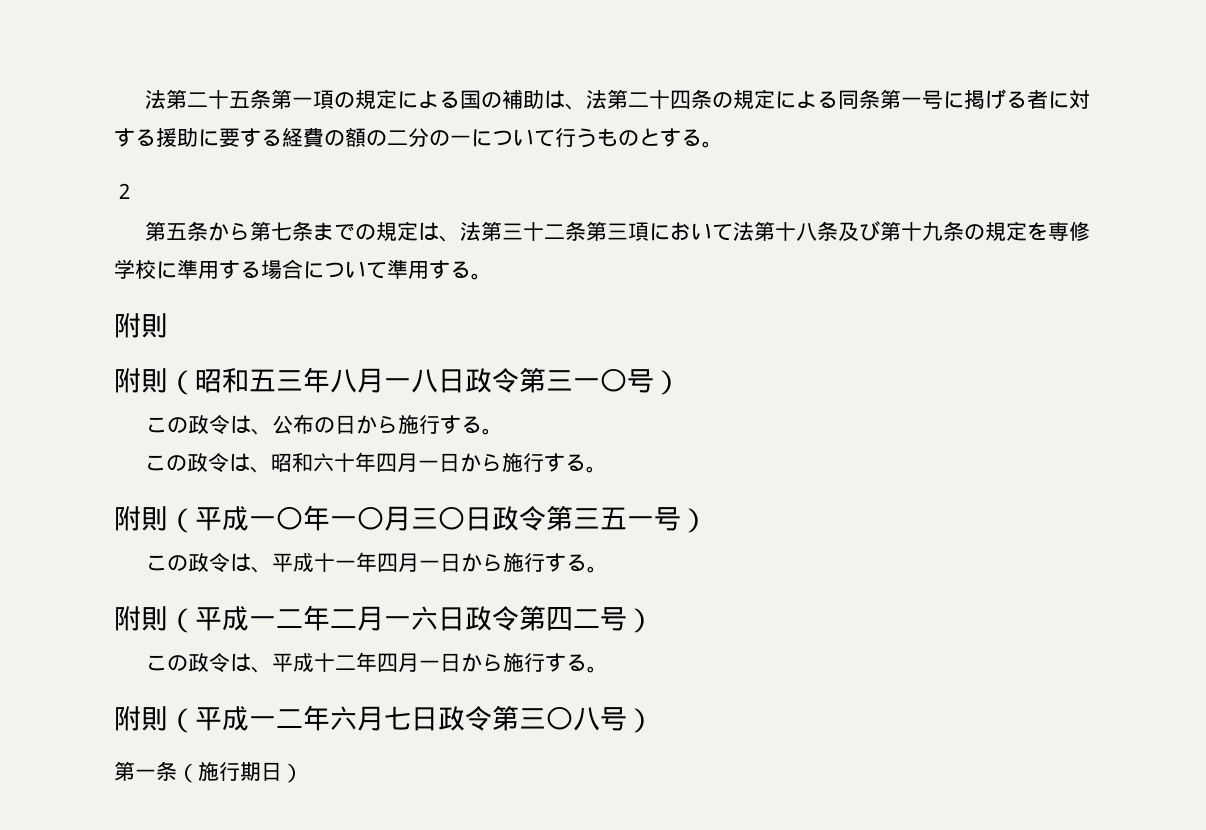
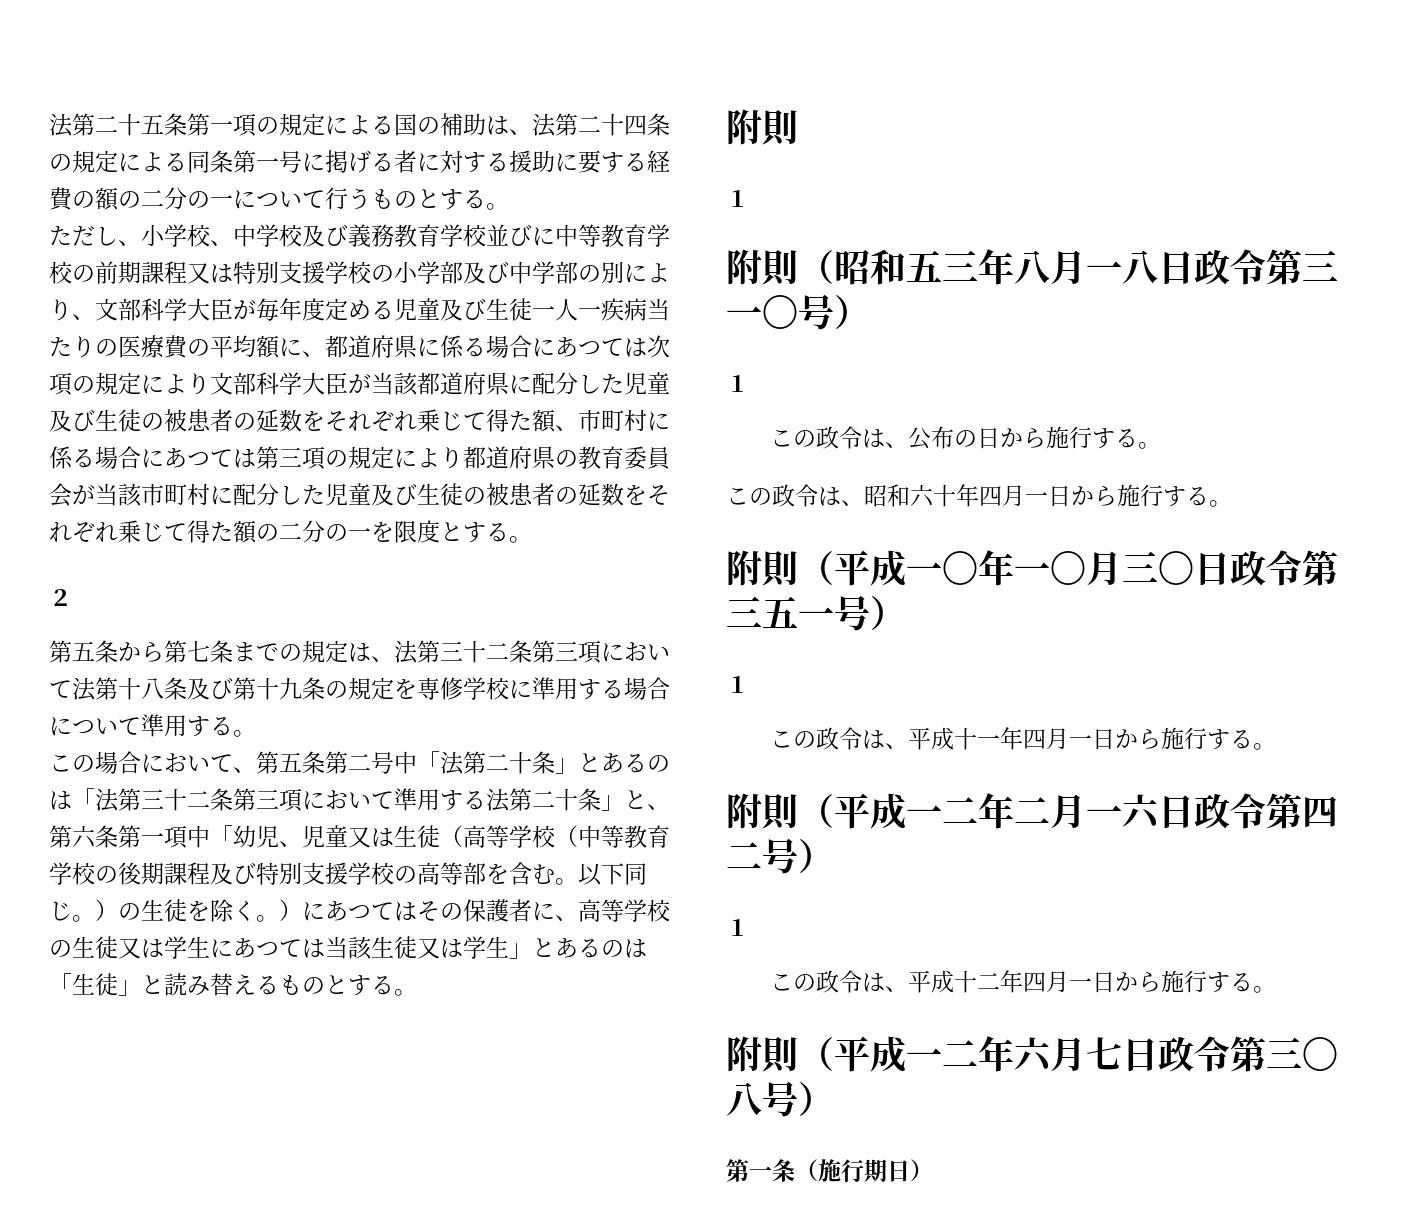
(723, 144) none -> [49,224,670,247] [49,261,670,284] [49,298,670,321] [49,335,670,359] [49,372,670,396] [49,409,670,433] [49,446,670,470] [49,483,670,507] [49,520,532,544] // ただし、小学校、中学校及び義務教育学校並びに中等教育学校の前期課程又は特別支援学校の小学部及び中学部の別により、文部科学大臣が毎年度定める児童及び生徒一人一疾病当たりの医療費の平均額に、都道府県に係る場合にあつては次項の規定により文部科学大臣が当該都道府県に配分した児童及び生徒の被患者の延数をそれぞれ乗じて得た額、市町村に係る場合にあつては第三項の規定により都道府県の教育委員会が当該市町村に配分した児童及び生徒の被患者の延数をそれぞれ乗じて得た額の二分の一を限度とする。
[114,313,168,338] // 附則 -> [49,751,670,775] [49,788,670,812] [49,825,670,849] [49,862,647,886] [49,899,671,922] [49,936,647,960] [49,973,417,996] [726,109,798,146] [726,190,749,207] // この場合において、第五条第二号中「法第二十条」とあるのは「法第三十二条第三項において準用する法第二十条」と、第六条第一項中「幼児、児童又は生徒（高等学校（中等教育学校の後期課程及び特別支援学校の高等部を含む。以下同じ。）の生徒を除く。）にあつてはその保護者に、高等学校の生徒又は学生にあつては当該生徒又は学生」とあるのは「生徒」と読み替えるものとする。 // 附則 // １
(681, 382) none -> [726,375,749,392] // １
(708, 520) none -> [726,676,749,693] // １
(654, 620) none -> [726,919,749,936] // １

